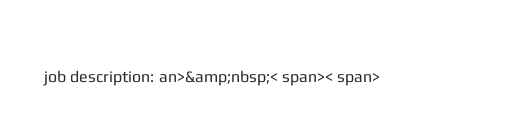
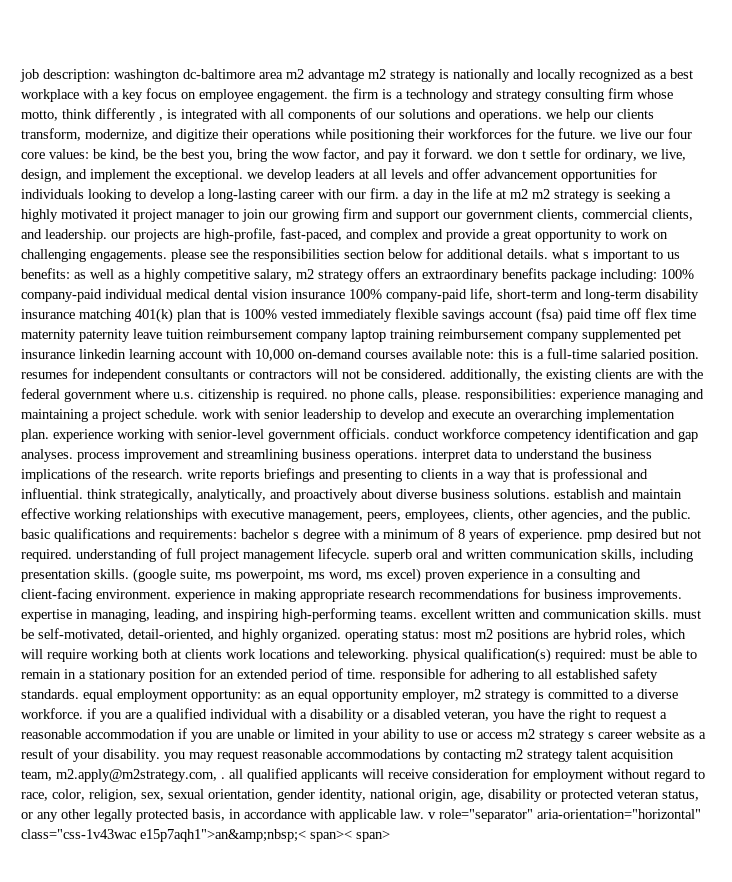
[158,70,278,86] an>&amp;nbsp;< -> [114,69,693,82] [21,88,673,102] [21,108,654,122] [21,128,692,142] [21,148,686,162] [21,168,657,182] [21,188,671,202] [21,208,693,222] [21,228,668,242] [21,248,680,262] [21,268,694,282] [21,288,699,302] [21,308,696,323] [21,329,681,342] [21,348,699,362] [21,368,703,382] [21,388,704,402] [21,409,675,422] [21,428,698,442] [21,449,652,462] [21,468,648,482] [21,488,682,502] [21,508,691,522] [21,528,701,542] [21,548,693,562] [21,568,641,583] [21,588,682,602] [21,608,701,622] [21,628,686,642] [21,648,697,663] [21,668,658,682] [21,689,678,702] [21,708,667,722] [21,728,706,742] [21,748,674,762] [21,768,705,782] [21,789,699,802] [21,809,701,822] [21,829,306,842] washington dc-baltimore area m2 advantage m2 strategy is nationally and locally recognized as a best workplace with a key focus on employee engagement. the firm is a technology and strategy consulting firm whose motto, think differently , is integrated with all components of our solutions and operations. we help our clients transform, modernize, and digitize their operations while positioning their workforces for the future. we live our four core values: be kind, be the best you, bring the wow factor, and pay it forward. we don t settle for ordinary, we live, design, and implement the exceptional. we develop leaders at all levels and offer advancement opportunities for individuals looking to develop a long-lasting career with our firm. a day in the life at m2 m2 strategy is seeking a highly motivated it project manager to join our growing firm and support our government clients, commercial clients, and leadership. our projects are high-profile, fast-paced, and complex and provide a great opportunity to work on challenging engagements. please see the responsibilities section below for additional details. what s important to us benefits: as well as a highly competitive salary, m2 strategy offers an extraordinary benefits package including: 100% company-paid individual medical dental vision insurance 100% company-paid life, short-term and long-term disability insurance matching 401(k) plan that is 100% vested immediately flexible savings account (fsa) paid time off flex time maternity paternity leave tuition reimbursement company laptop training reimbursement company supplemented pet insurance linkedin learning account with 10,000 on-demand courses available note: this is a full-time salaried position. resumes for independent consultants or contractors will not be considered. additionally, the existing clients are with the federal government where u.s. citizenship is required. no phone calls, please. responsibilities: experience managing and maintaining a project schedule. work with senior leadership to develop and execute an overarching implementation plan. experience working with senior-level government officials. conduct workforce competency identification and gap analyses. process improvement and streamlining business operations. interpret data to understand the business implications of the research. write reports briefings and presenting to clients in a way that is professional and influential. think strategically, analytically, and proactively about diverse business solutions. establish and maintain effective working relationships with executive management, peers, employees, clients, other agencies, and the public. basic qualifications and requirements: bachelor s degree with a minimum of 8 years of experience. pmp desired but not required. understanding of full project management lifecycle. superb oral and written communication skills, including presentation skills. (google suite, ms powerpoint, ms word, ms excel) proven experience in a consulting and client-facing environment. experience in making appropriate research recommendations for business improvements. expertise in managing, leading, and inspiring high-performing teams. excellent written and communication skills. must be self-motivated, detail-oriented, and highly organized. operating status: most m2 positions are hybrid roles, which will require working both at clients work locations and teleworking. physical qualification(s) required: must be able to remain in a stationary position for an extended period of time. responsible for adhering to all established safety standards. equal employment opportunity: as an equal opportunity employer, m2 strategy is committed to a diverse workforce. if you are a qualified individual with a disability or a disabled veteran, you have the right to request a reasonable accommodation if you are unable or limited in your ability to use or access m2 strategy s career website as a result of your disability. you may request reasonable accommodations by contacting m2 strategy talent acquisition team, m2.apply@m2strategy.com, . all qualified applicants will receive consideration for employment without regard to race, color, religion, sex, sexual orientation, gender identity, national origin, age, disability or protected veteran status, or any other legally protected basis, in accordance with applicable law. v role="separator" aria-orientation="horizontal" class="css-1v43wac e15p7aqh1">an&amp;nbsp;<

